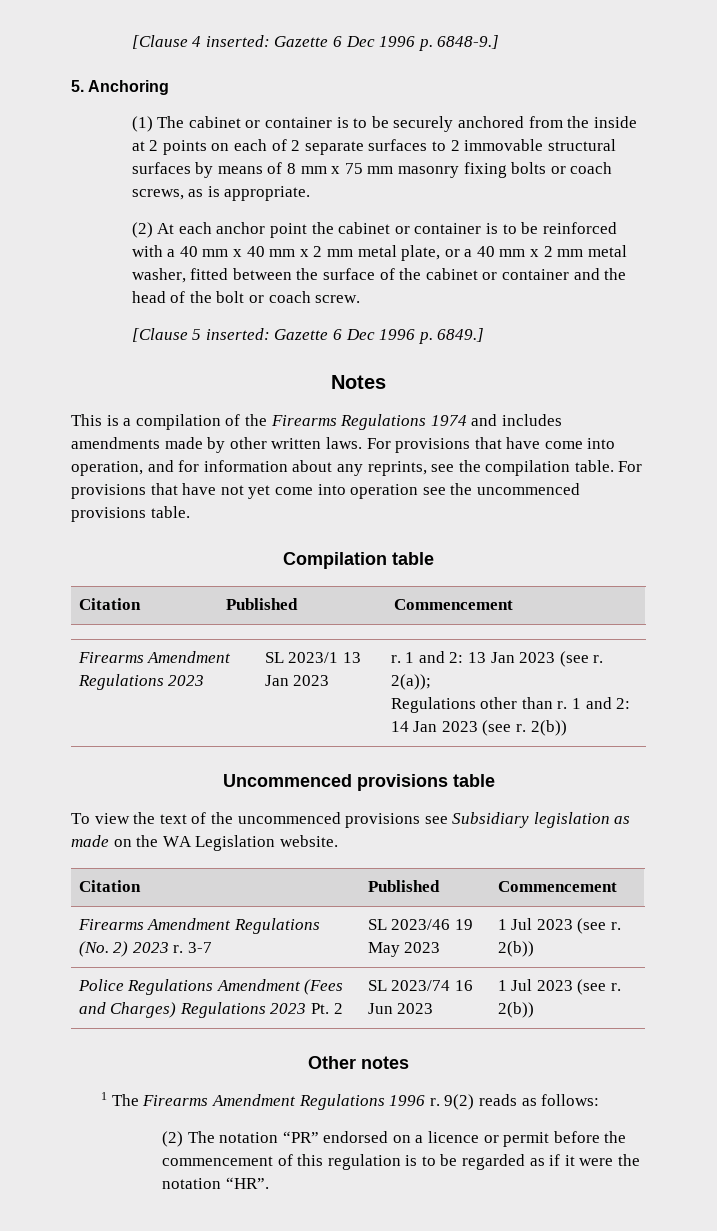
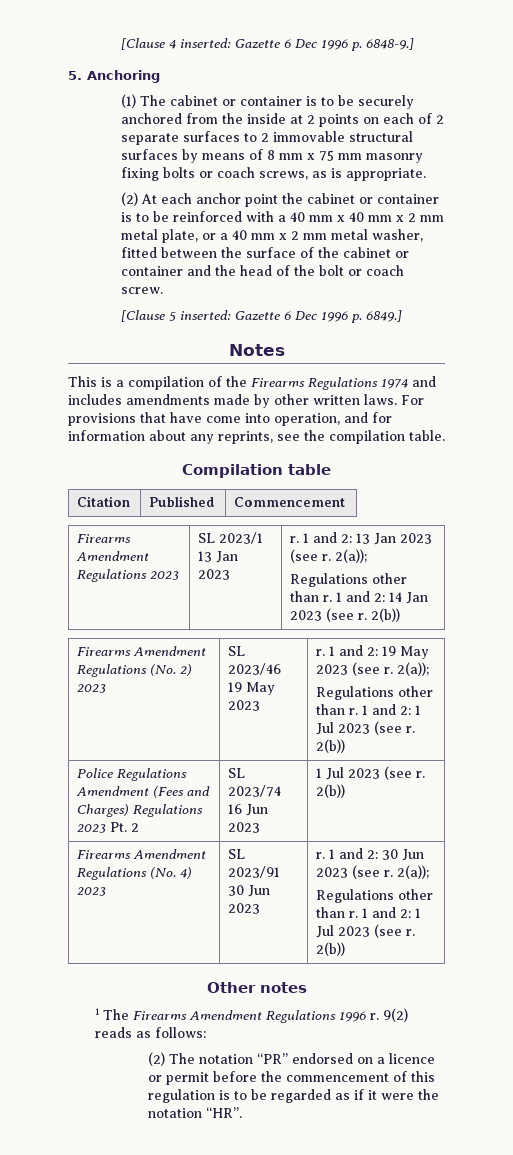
[618,461,643,472] [71,483,580,499] [71,506,190,522] For provisions that have not yet come into operation see the uncommenced provisions table. -> (445, 435) none
[222,774,495,791] [71,812,631,828] [71,835,338,851] [78,880,141,892] [367,880,440,892] [497,881,617,892] // Uncommenced provisions table // To view the text of the uncommenced provisions see Subsidiary legislation as made on the WA Legislation website. // Citation | Published | Commencement -> (401, 615) none
[173,942,213,953] r. 3-7 -> (107, 688) none
(441, 947) none -> [316,645,430,659] [316,662,430,676] [316,686,434,700] [316,704,412,715] r. 1 and 2: 19 May 2023 (see r. 2(a)); // Regulations other than r. 1 and 2:
(534, 1010) none -> [77,849,207,859] [77,867,193,880] [77,887,107,896] [228,849,246,859] [228,866,281,878] [228,885,271,897] [228,903,261,914] [316,848,425,861] [316,865,430,879] [316,889,434,903] [316,907,422,918] [316,924,416,938] [316,942,346,956] // Firearms Amendment Regulations (No. 4) 2023 | SL 2023/91 30 Jun 2023 | r. 1 and 2: 30 Jun 2023 (see r. 2(a)); // Regulations other than r. 1 and 2: 1 Jul 2023 (see r. 2(b))

